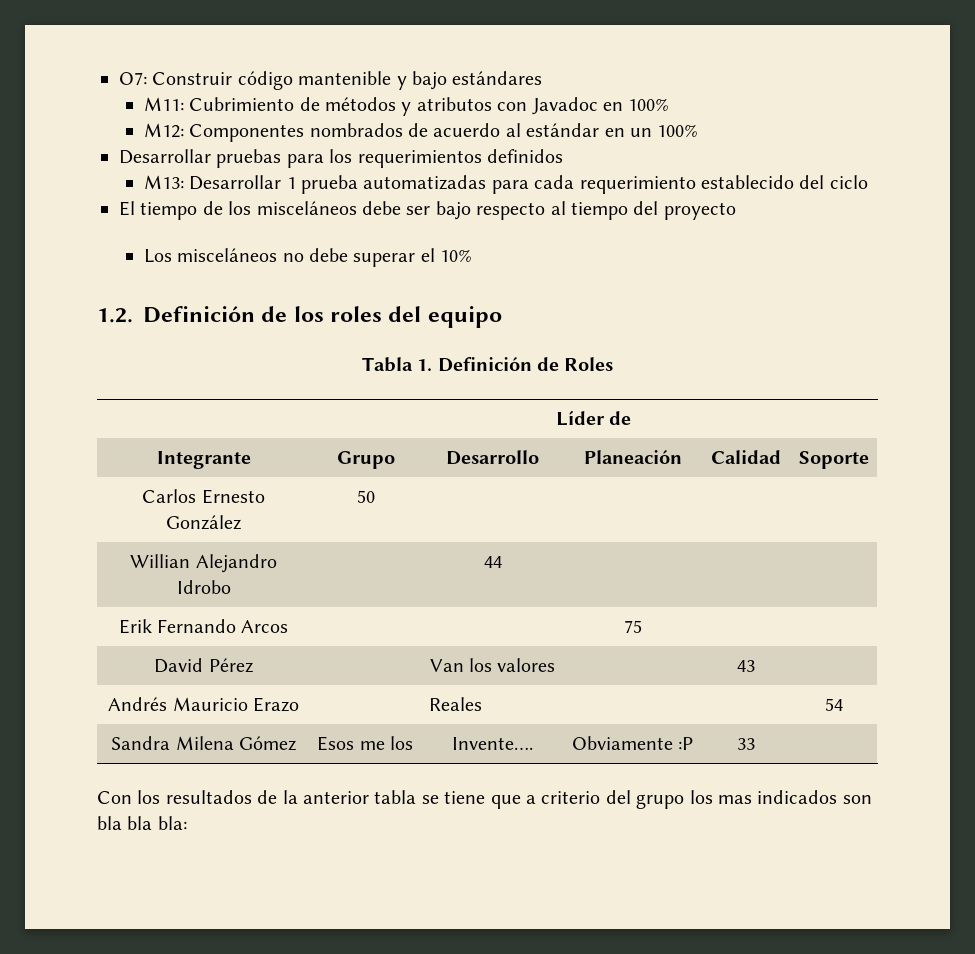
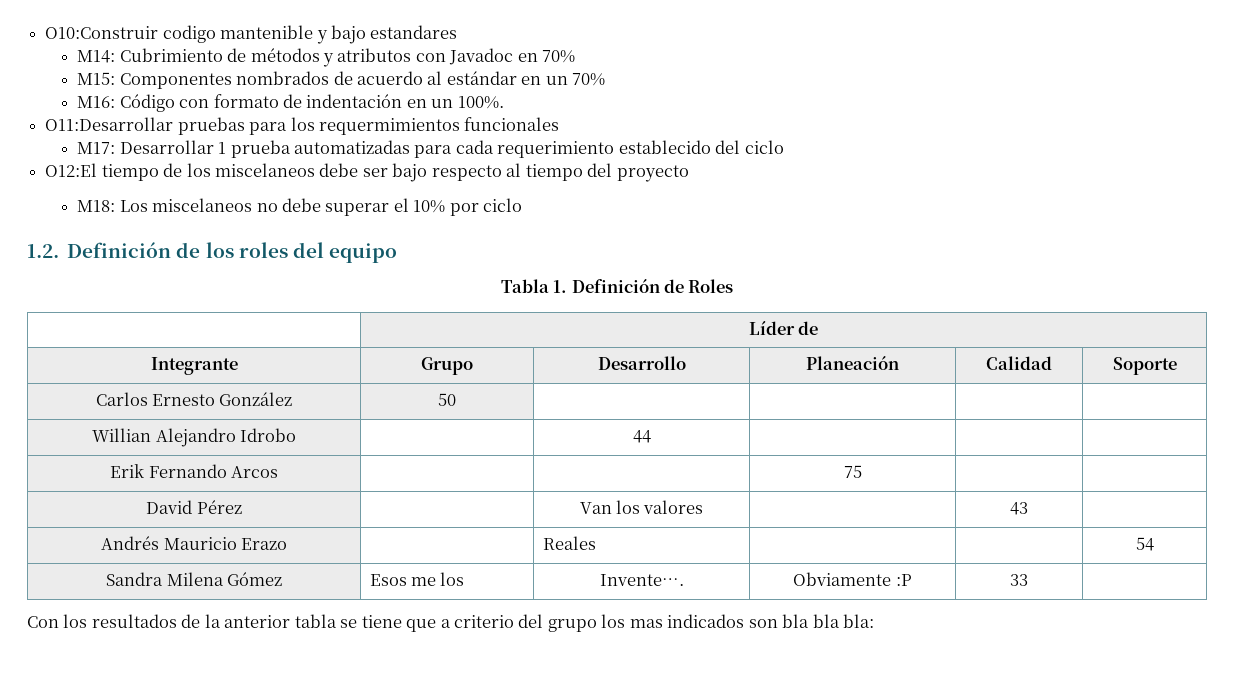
[119,71,293,90] O7: Construir código -> [45,25,216,43] O10:Construir codigo
[452,71,543,85] [143,97,184,111] estándares // M11: -> [370,25,458,39] [77,50,116,63] estandares // M14:
[628,98,670,111] [143,123,184,138] 100% // M12: -> [542,50,576,63] [77,72,116,85] 70% // M15:
[657,124,699,137] [119,149,563,168] [143,175,184,189] 100% // Desarrollar pruebas para los requerimientos definidos // M13: -> [572,73,606,86] [77,94,504,112] [45,117,560,135] [77,142,116,154] 70% // M16: Código con formato de indentación en un 100%. // O11:Desarrollar pruebas para los requermimientos funcionales // M17:
[119,201,135,216] El -> [45,163,98,177] O12:El
[256,201,357,215] misceláneos -> [214,163,315,177] miscelaneos
[143,248,278,263] Los misceláneos -> [77,198,253,212] M18: Los miscelaneos
(473, 255) none -> [449,198,523,216] por ciclo

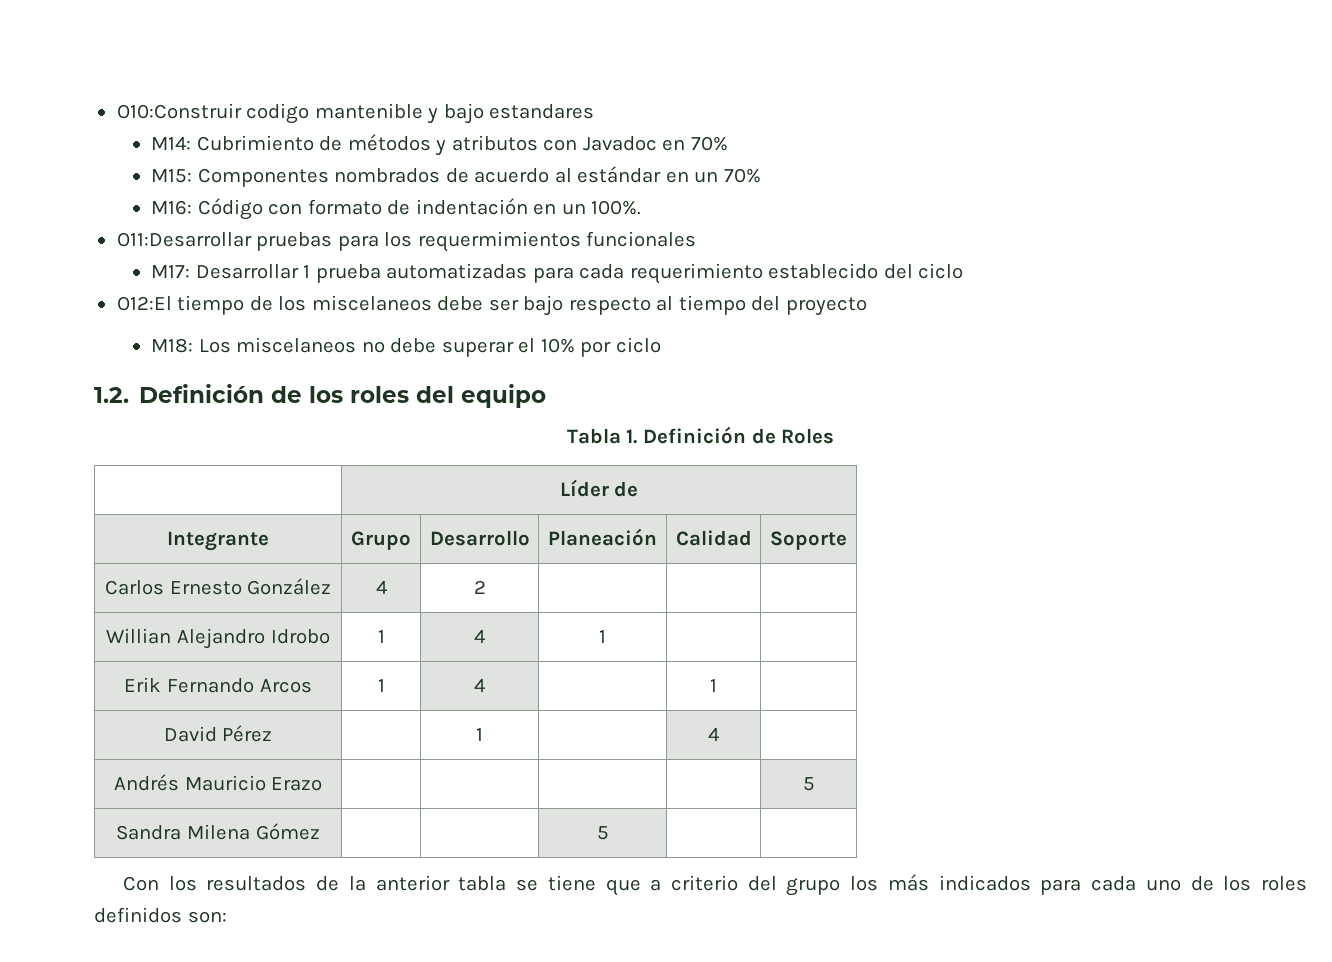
[438,393,456,406] 50 | -> [375,580,387,594] [473,580,486,594] 4 | 2
[632,430,651,443] | 44 | -> [377,630,385,643] [474,629,485,643] [599,630,606,643] 1 | 4 | 1
[843,465,862,478] | | 75 | -> [377,679,385,692] [474,678,485,692] [710,679,717,692] 1 | 4 | | 1
[579,500,704,514] [1010,502,1028,515] Van los valores | | 43 -> [476,728,483,741] [708,727,719,741] 1 | | 4
[542,536,596,550] [1135,537,1154,551] Reales | | | 54 -> [802,777,815,791] | | | 5
[369,572,465,586] [599,574,684,586] [793,572,912,586] [1010,574,1028,586] Esos me los | Invente…. | Obviamente :P | 33 -> [596,826,609,840] | | 5 |
[629,614,875,628] mas indicados son bla bla bla: -> [887,874,1307,895] [94,907,227,923] más indicados para cada uno de los roles definidos son:

